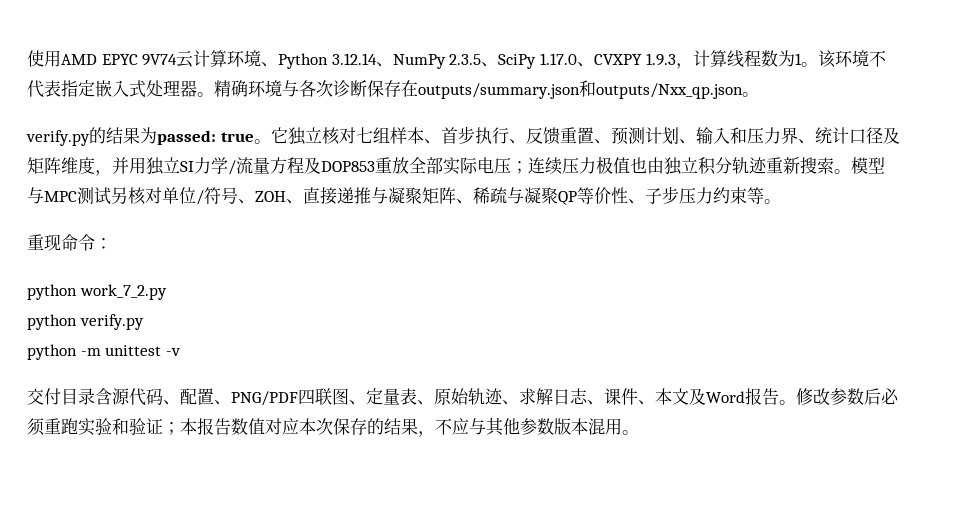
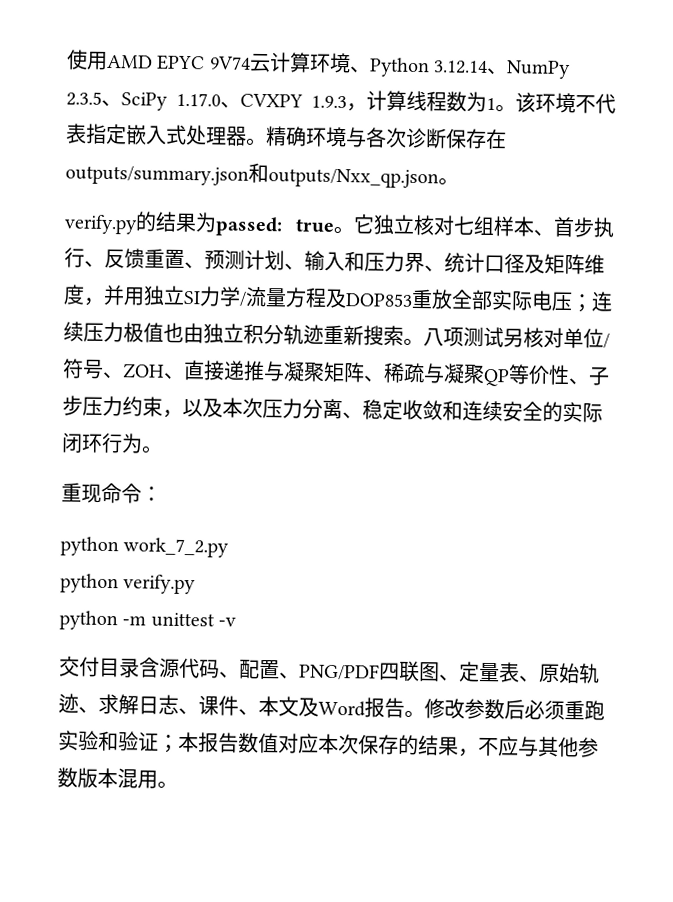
[851,157,885,174] [27,187,77,204] 模型与MPC -> [423,327,464,347] 八项
[747,187,764,204] 等 -> [162,397,603,423] [61,432,143,454] ，以及本次压力分离、稳定收敛和连续安全的实际闭环行为

